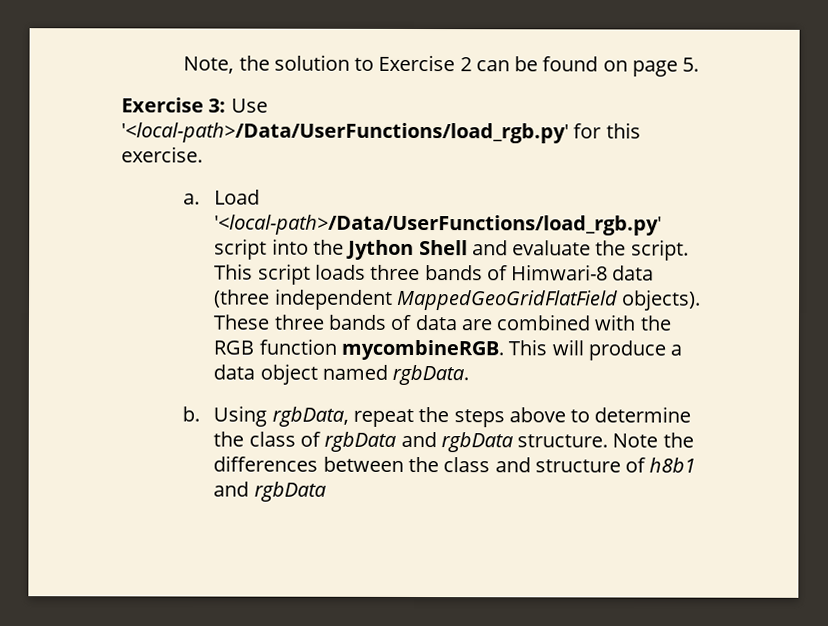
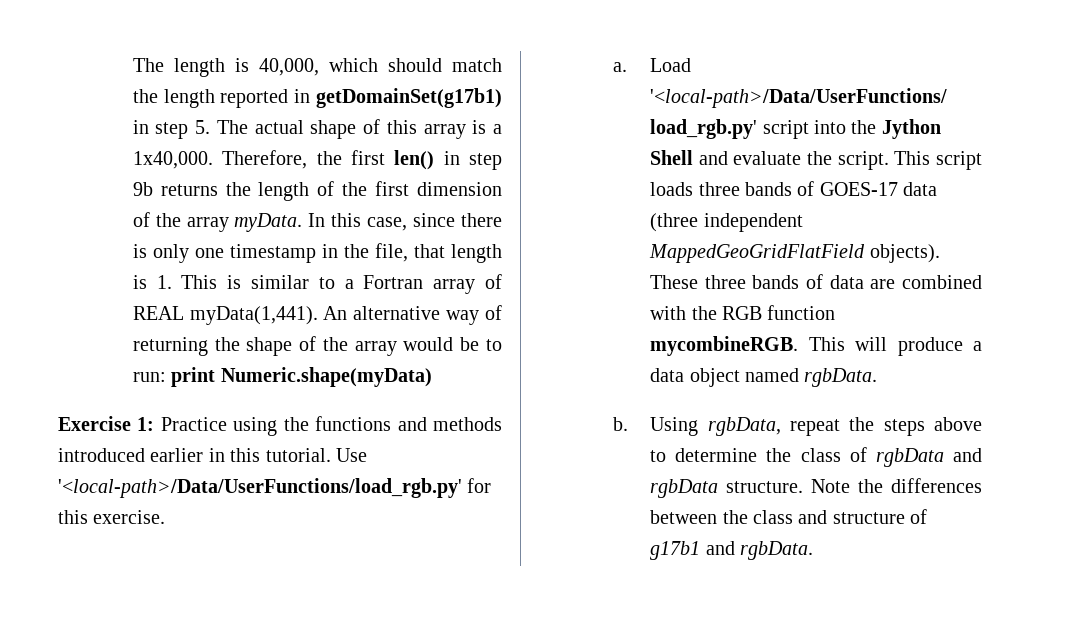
[183,54,700,77] [121,97,227,113] Note, the solution to Exercise 2 can be found on page 5. // Exercise 3: -> [132,58,502,77] [132,88,502,108] [132,119,503,139] [132,150,503,170] [132,181,502,201] [132,212,502,232] [132,243,503,263] [132,274,502,294] [132,305,502,325] [132,336,503,356] [132,367,432,387] [58,416,502,436] [58,448,331,462] The length is 40,000, which should match the length reported in getDomainSet(g17b1) in step 5. The actual shape of this array is a 1x40,000. Therefore, the first len() in step 9b returns the length of the first dimension of the array myData. In this case, since there is only one timestamp in the file, that length is 1. This is similar to a Fortran array of REAL myData(1,441). An alternative way of returning the shape of the array would be to run: print Numeric.shape(myData) // Exercise 1: Practice using the functions and methods introduced earlier in this tutorial.
[511,264,609,281] Himwari-8 -> [819,182,898,196] GOES-17
[649,457,697,473] [213,481,326,502] h8b1 and rgbData -> [650,541,813,560] g17b1 and rgbData.

